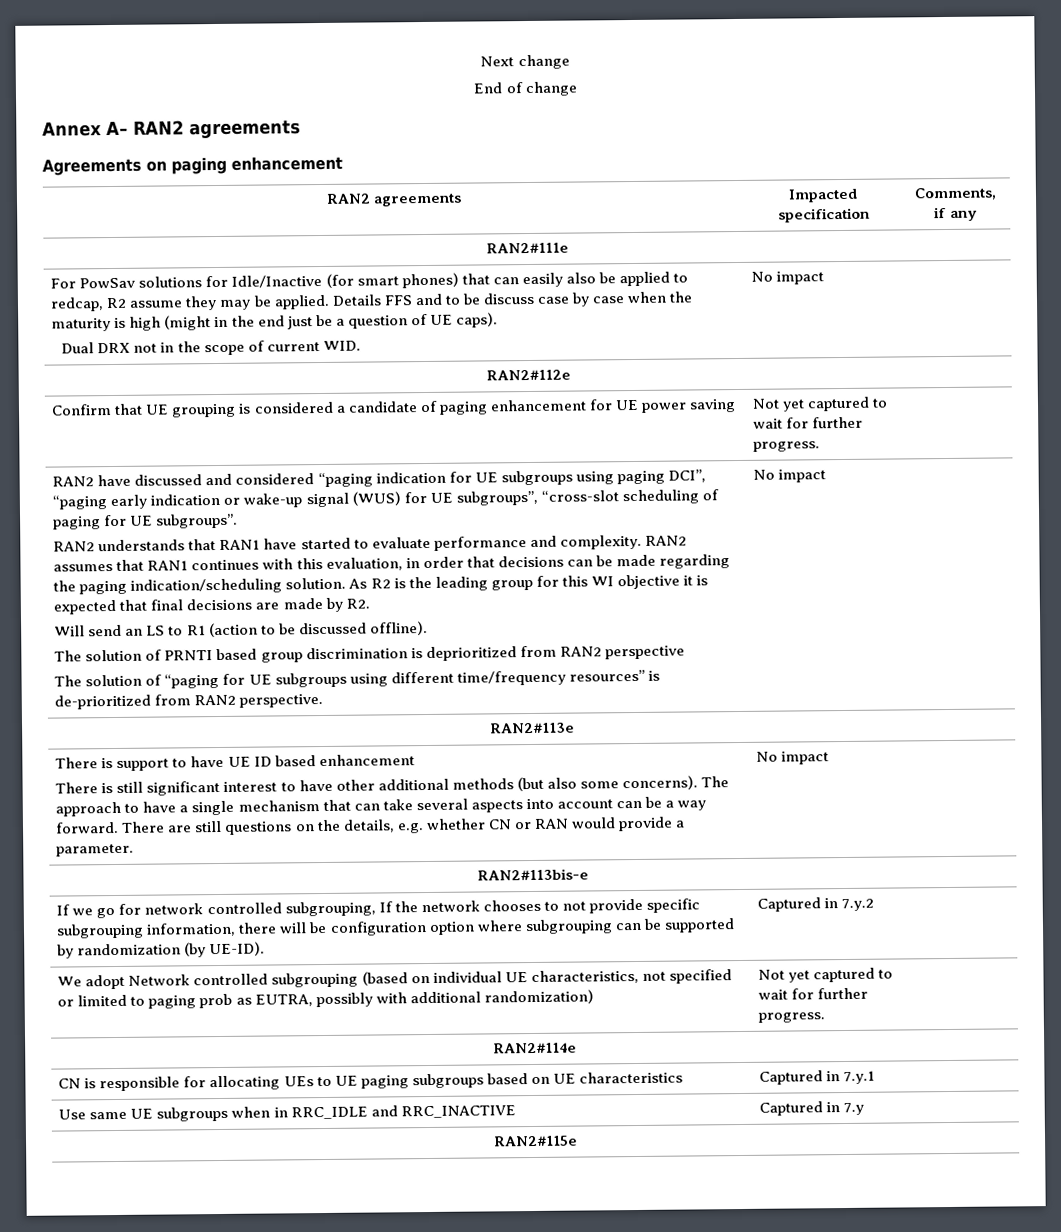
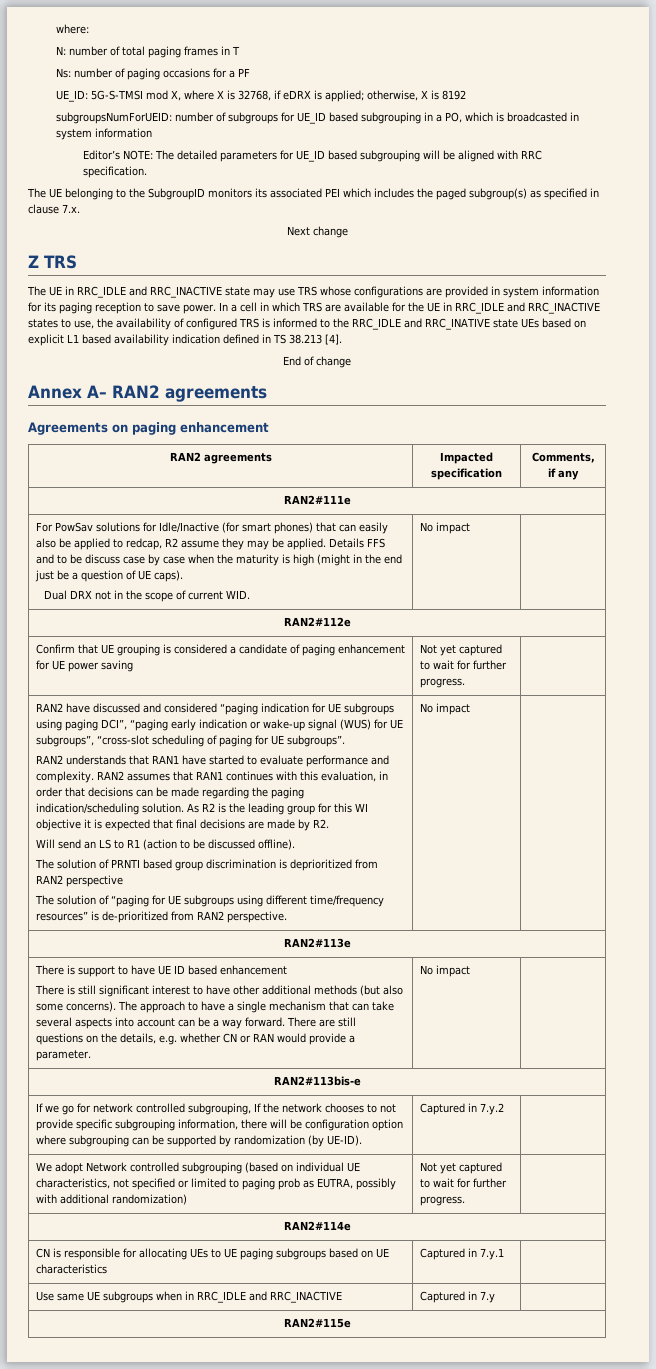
[480,54,570,70] Next change -> [55,24,89,34] [55,46,240,58] [55,68,250,80] [55,90,466,102] [55,112,579,124] [55,128,152,140] [83,150,543,162] [83,166,148,178] [27,188,599,200] [28,204,80,214] [286,226,348,238] [28,255,77,269] [27,286,599,298] [28,302,600,314] [28,318,586,330] [28,334,342,346] where: // N: number of total paging frames in T // Ns: number of paging occasions for a PF // UE_ID: 5G-S-TMSI mod X, where X is 32768, if eDRX is applied; otherwise, X is 8192 // subgroupsNumForUEID: number of subgroups for UE_ID based subgrouping in a PO, which is broadcasted in system information // Editor’s NOTE: The detailed parameters for UE_ID based subgrouping will be aligned with RRC specification. // The UE belonging to the SubgroupID monitors its associated PEI which includes the paged subgroup(s) as specified in clause 7.x. // Next change // Z TRS // The UE in RRC_IDLE and RRC_INACTIVE state may use TRS whose configurations are provided in system information for its paging reception to save power. In a cell in which TRS are available for the UE in RRC_IDLE and RRC_INACTIVE states to use, the availability of configured TRS is informed to the RRC_IDLE and RRC_INATIVE state UEs based on explicit L1 based availability indication defined in TS 38.213 [4].

